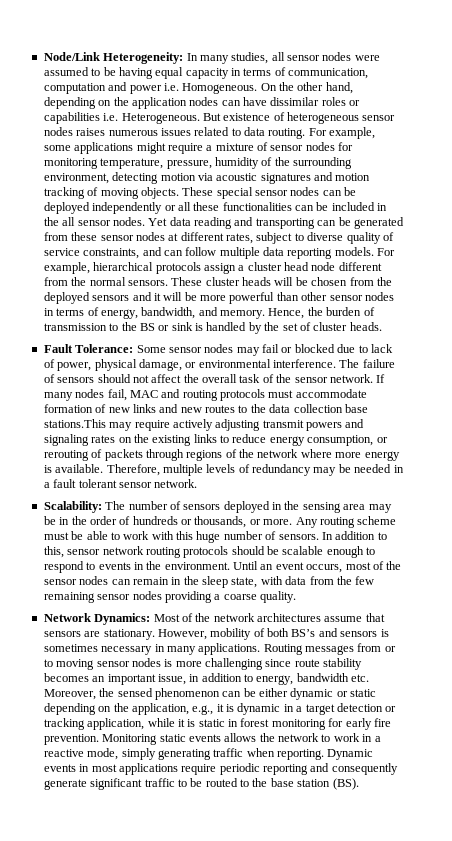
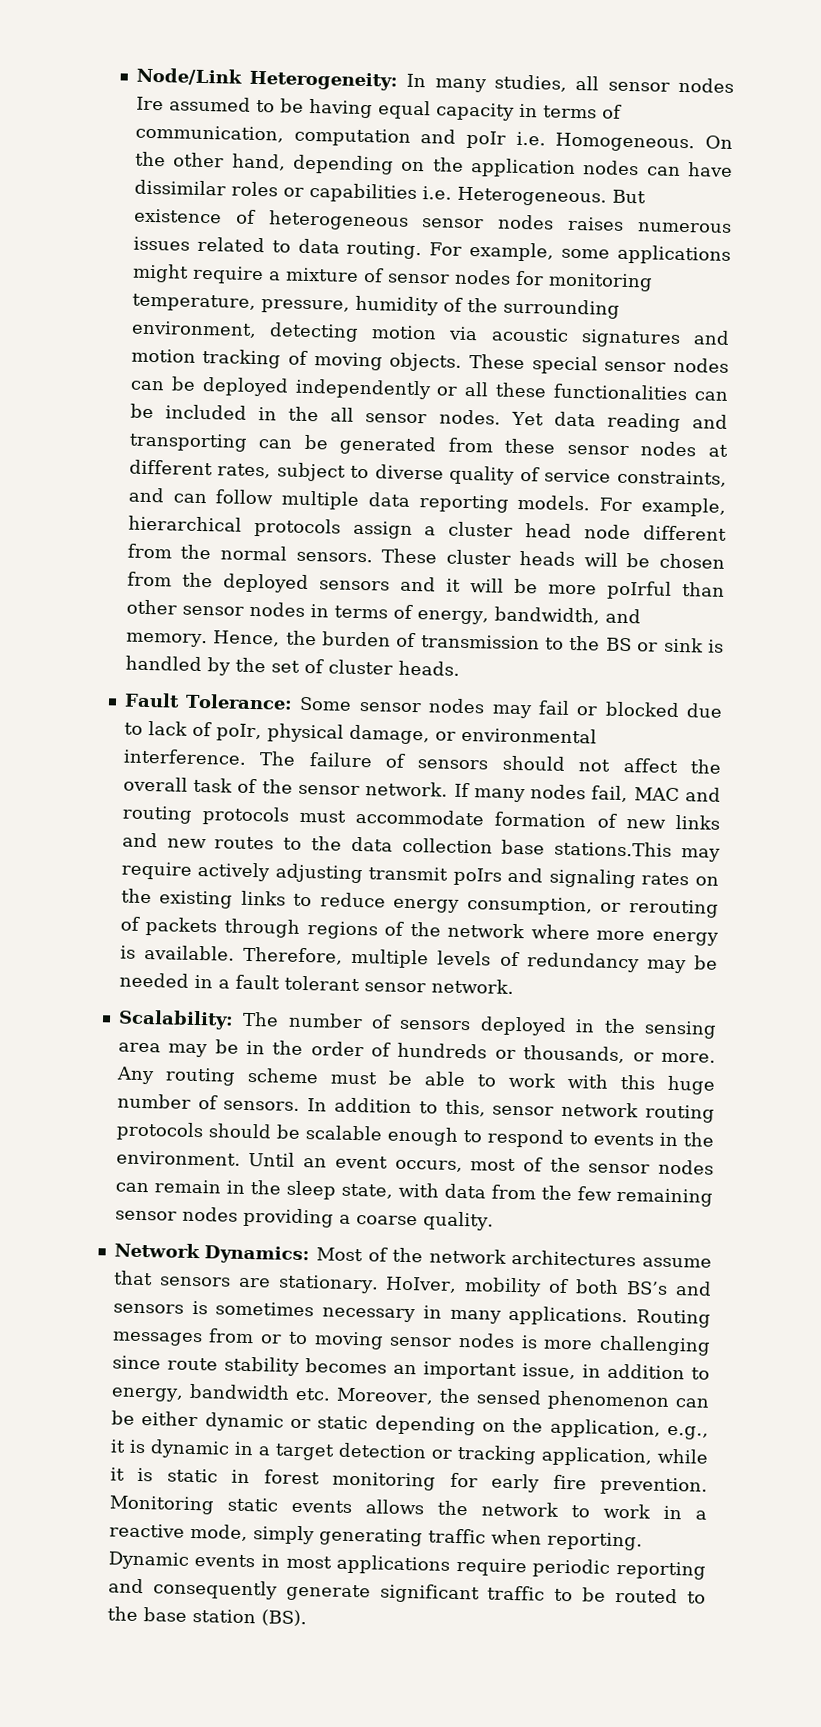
[354,55,380,61] were -> [135,96,164,111] Ire
[129,85,162,94] power -> [465,130,506,149] poIr
[229,292,275,304] powerful -> [606,580,672,600] poIrful
[57,362,92,371] power, -> [215,723,262,742] poIr,
[306,422,342,431] powers -> [452,867,502,886] poIrs
[157,629,207,640] However, -> [385,1276,458,1293] HoIver,

